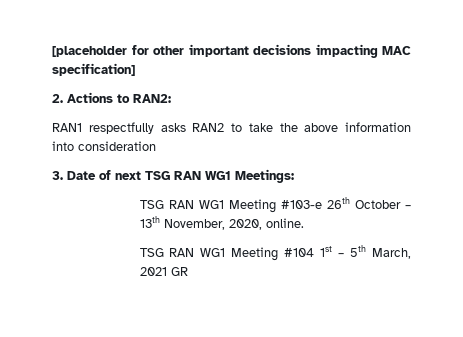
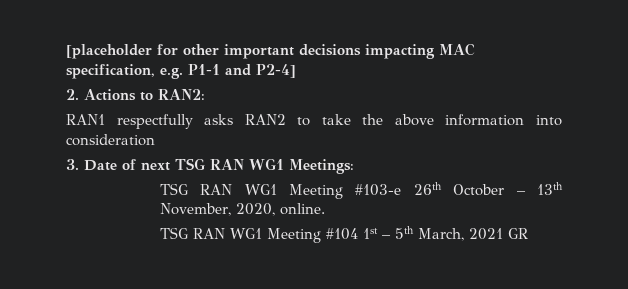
[52,63,135,76] specification] -> [66,64,296,79] specification, e.g. P1-1 and P2-4]

